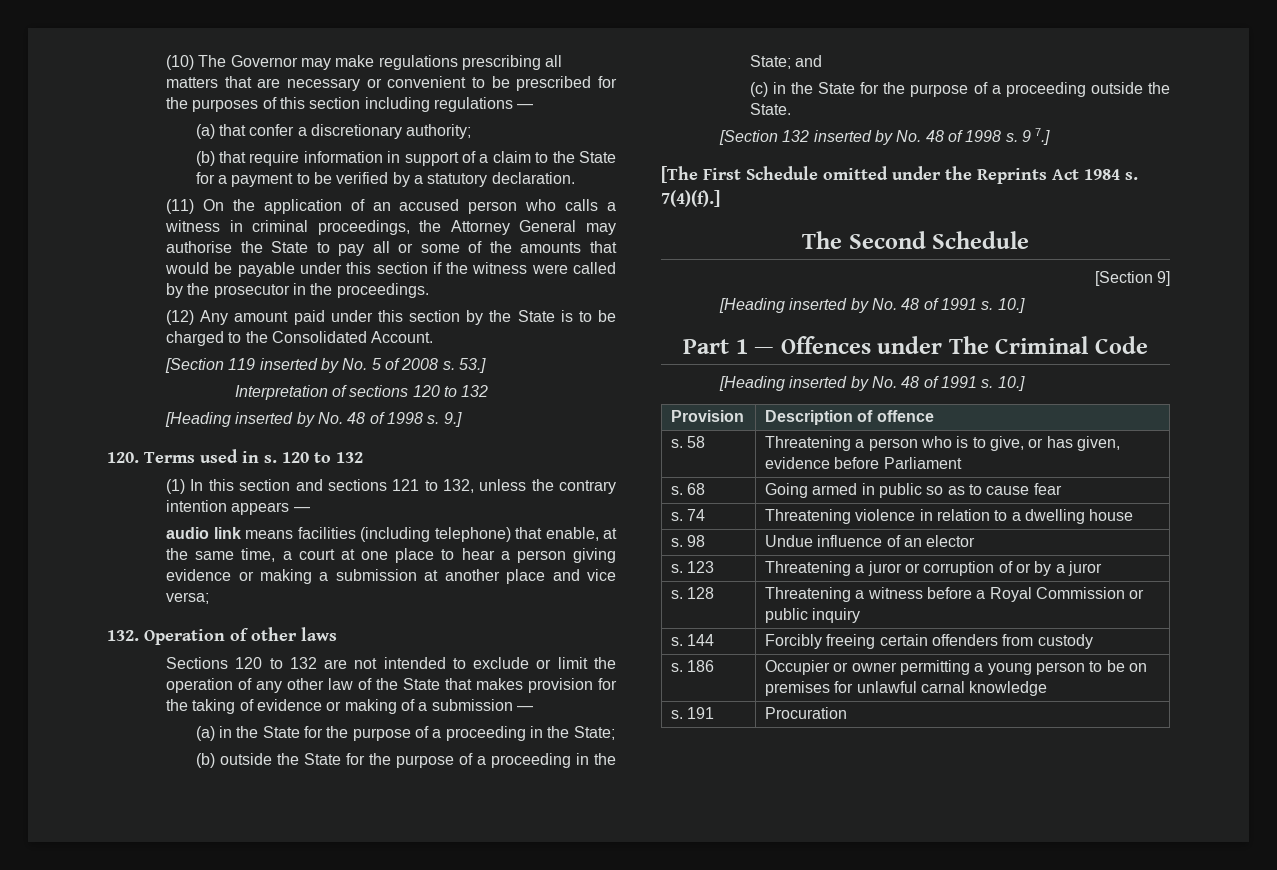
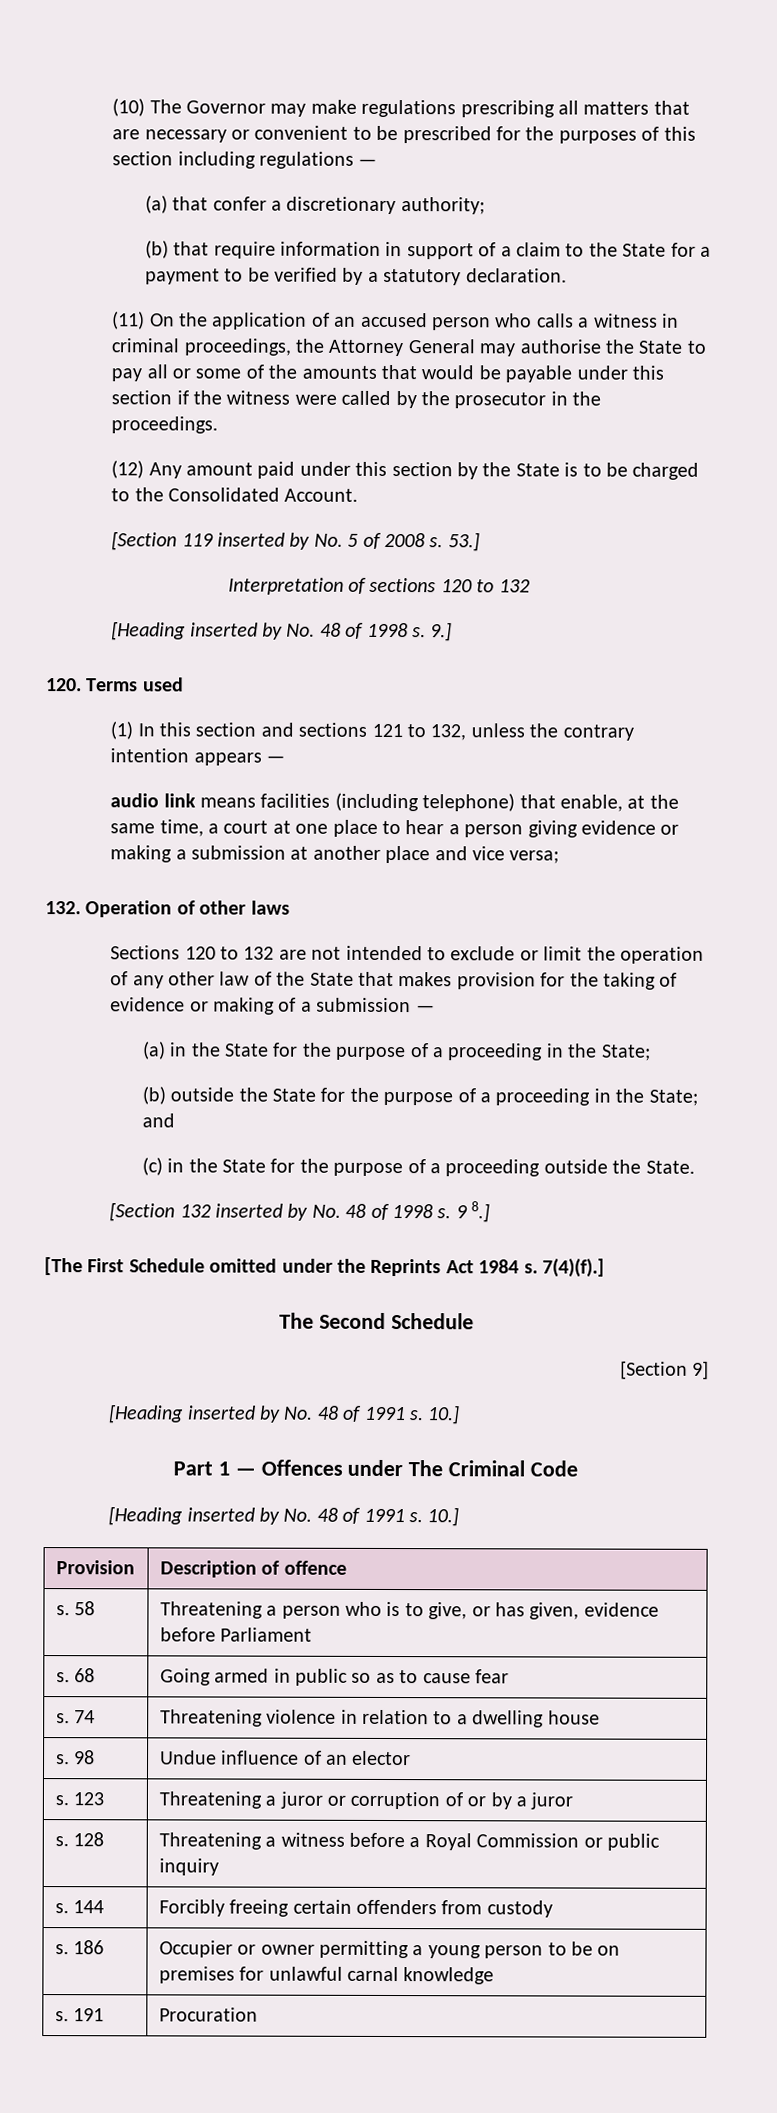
[242,451,363,463] in s. 120 to 132 -> (184, 684) none
[1035,128,1051,145] 7.] -> [471,1201,491,1223] 8.]

